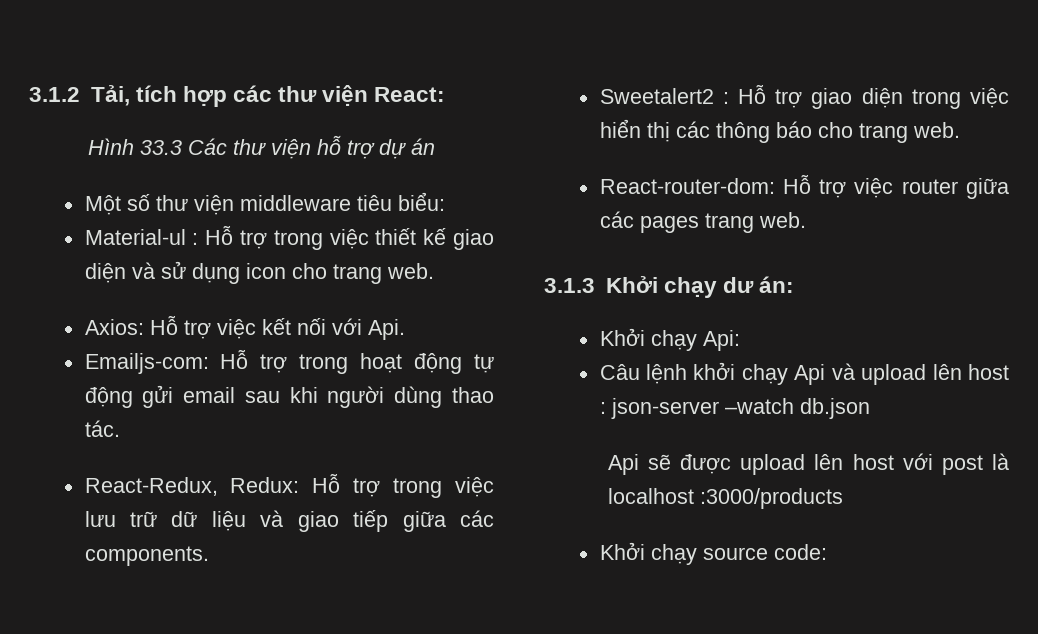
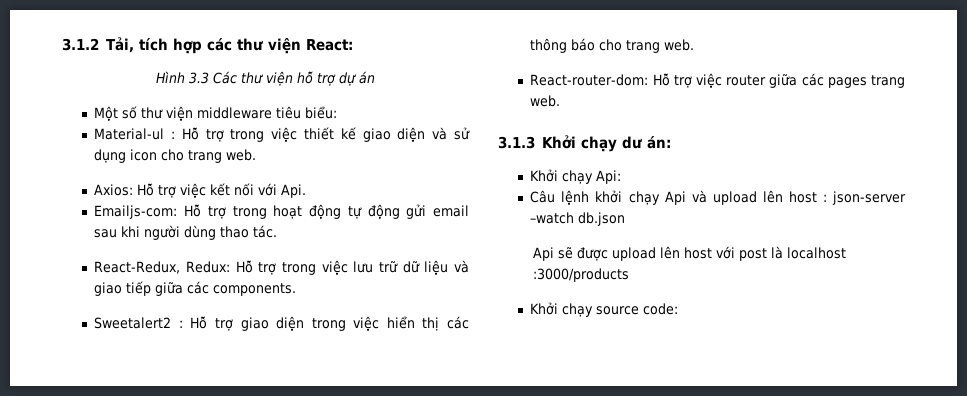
[140,140,182,155] 33.3 -> [189,72,209,84] 3.3

